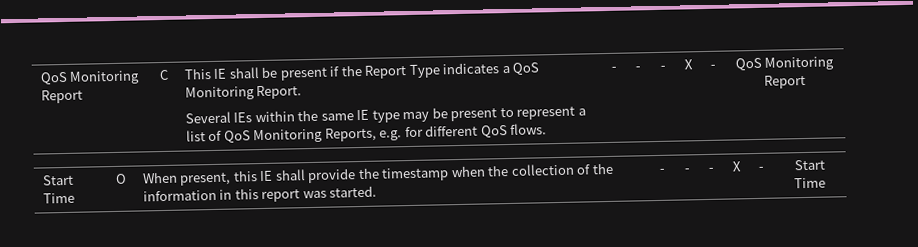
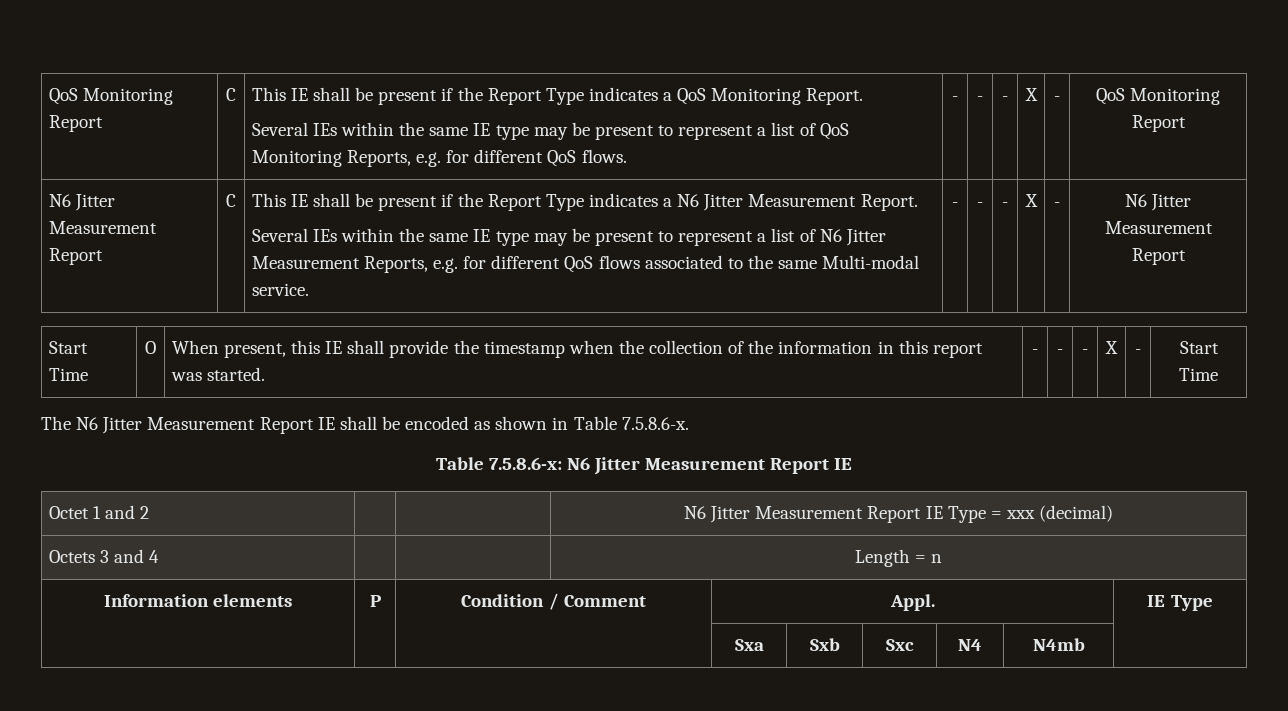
(806, 81) none -> [48,194,115,211] [48,221,157,234] [48,248,103,265] [226,194,236,207] [251,193,918,211] [251,228,886,246] [251,255,920,273] [251,283,309,296] [952,202,958,207] [977,202,983,207] [1002,202,1008,207] [1024,194,1038,207] [1054,202,1060,207] [1124,194,1192,211] [1104,221,1213,234] [1131,248,1186,265] // N6 Jitter Measurement Report | C | This IE shall be present if the Report Type indicates a N6 Jitter Measurement Report. // Several IEs within the same IE type may be present to represent a list of N6 Jitter Measurement Reports, e.g. for different QoS flows associated to the same Multi-modal service. | - | - | - | X | - | N6 Jitter Measurement Report
(826, 183) none -> [41,416,689,434] [435,457,853,475] [48,505,150,519] [683,505,1114,523] [48,549,160,563] [854,549,943,567] [103,594,293,607] [369,595,381,607] [461,593,646,610] [889,594,935,611] [1147,595,1213,611] [734,639,764,651] [809,638,840,651] [885,639,914,651] [958,639,982,651] [1032,638,1085,651] // The N6 Jitter Measurement Report IE shall be encoded as shown in Table 7.5.8.6-x. // Table 7.5.8.6-x: N6 Jitter Measurement Report IE // Octet 1 and 2 | | | N6 Jitter Measurement Report IE Type = xxx (decimal) // Octets 3 and 4 | | | Length = n // Information elements | P | Condition / Comment | Appl. | IE Type // | | | Sxa | Sxb | Sxc | N4 | N4mb |

